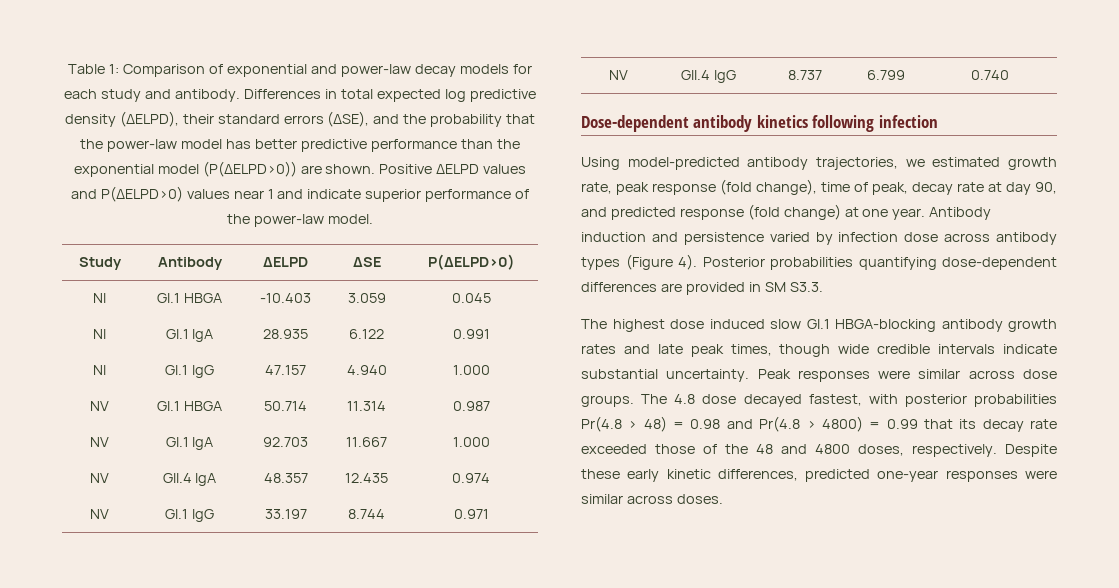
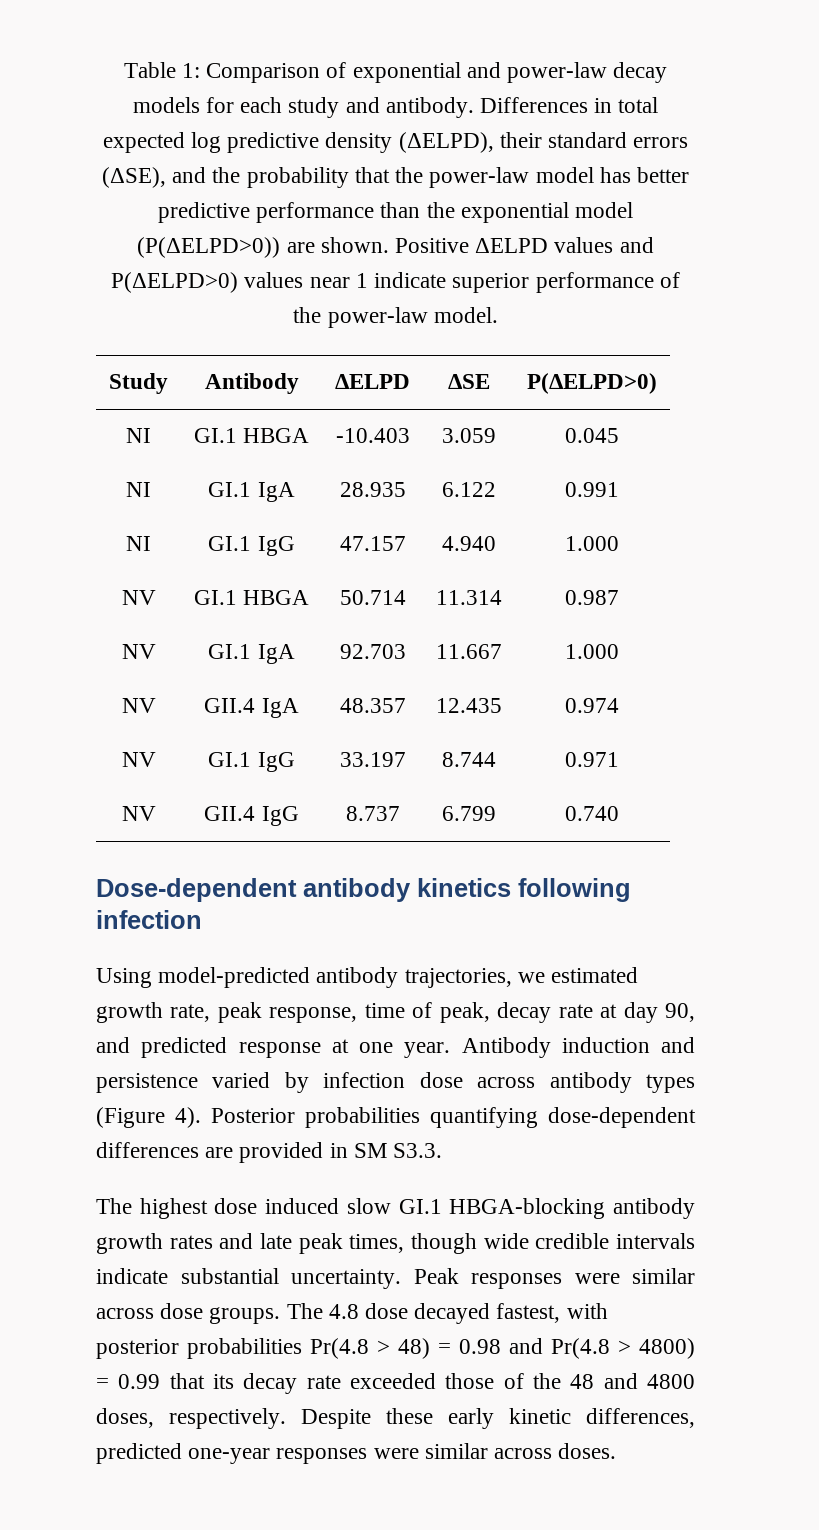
[277,189,304,199] and -> (368, 280) none
[652,179,817,195] response (fold change), -> [269,1007,358,1023] response,
[747,204,841,220] (fold change) -> (321, 1050) none

